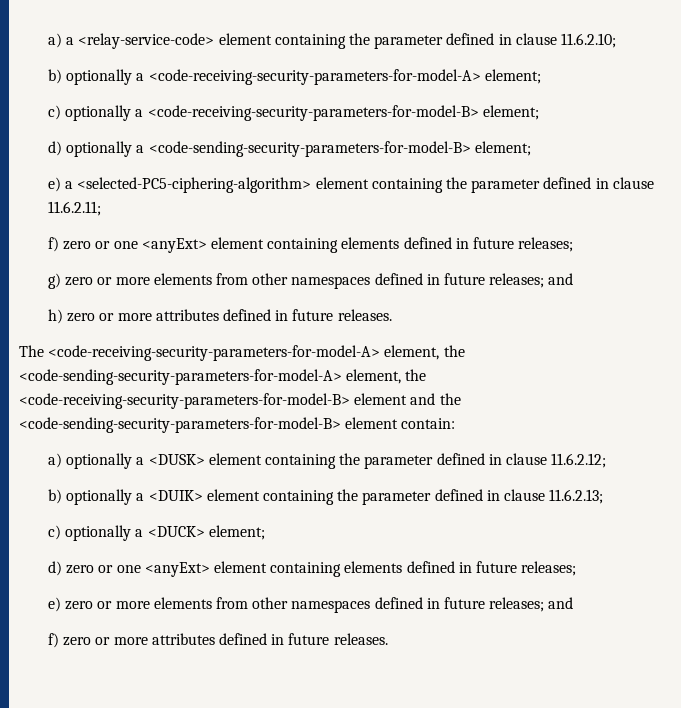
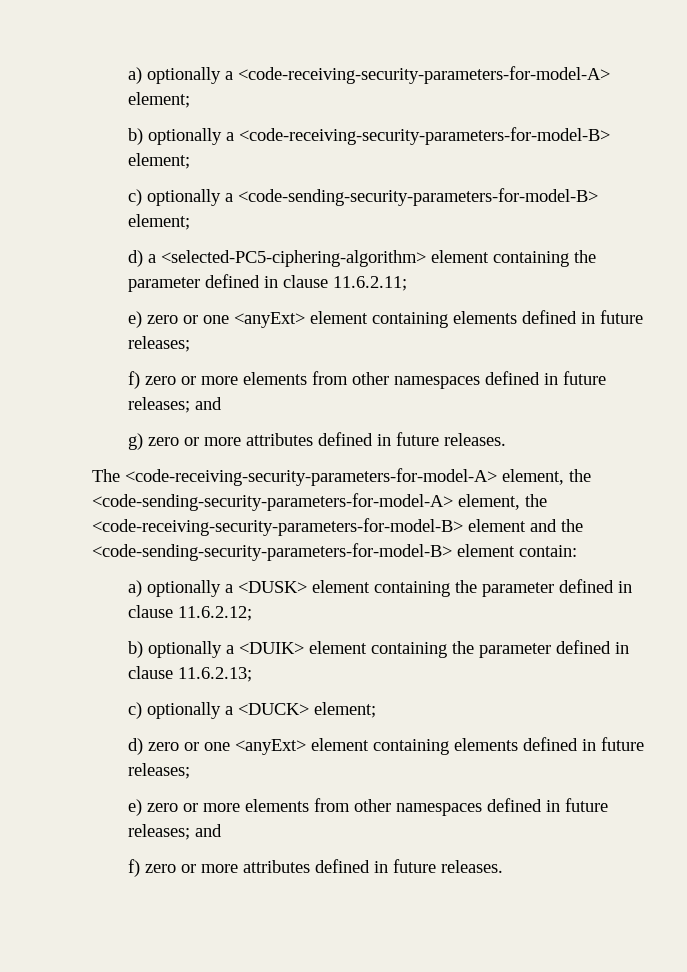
[48,33,616,49] [48,69,63,84] a) a <relay-service-code> element containing the parameter defined in clause 11.6.2.10; // b) -> [127,67,142,84] a)
[48,105,62,120] c) -> [127,128,143,145] b)
[48,141,63,156] d) -> [127,189,142,206] c)
[48,177,62,192] e) -> [127,250,143,267] d)
[48,237,60,252] f) -> [127,311,142,328] e)
[48,273,62,289] g) -> [127,371,140,389] f)
[48,309,64,324] h) -> [127,433,143,450] g)

